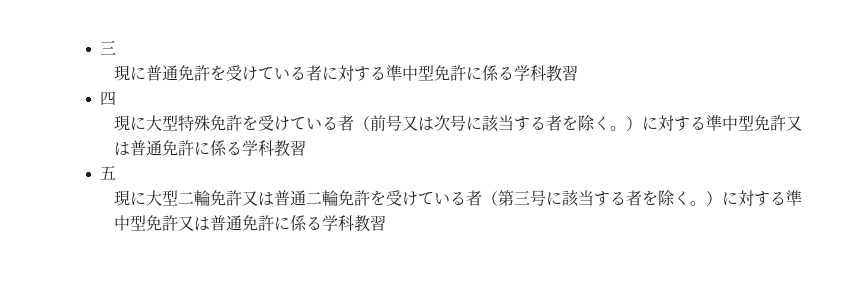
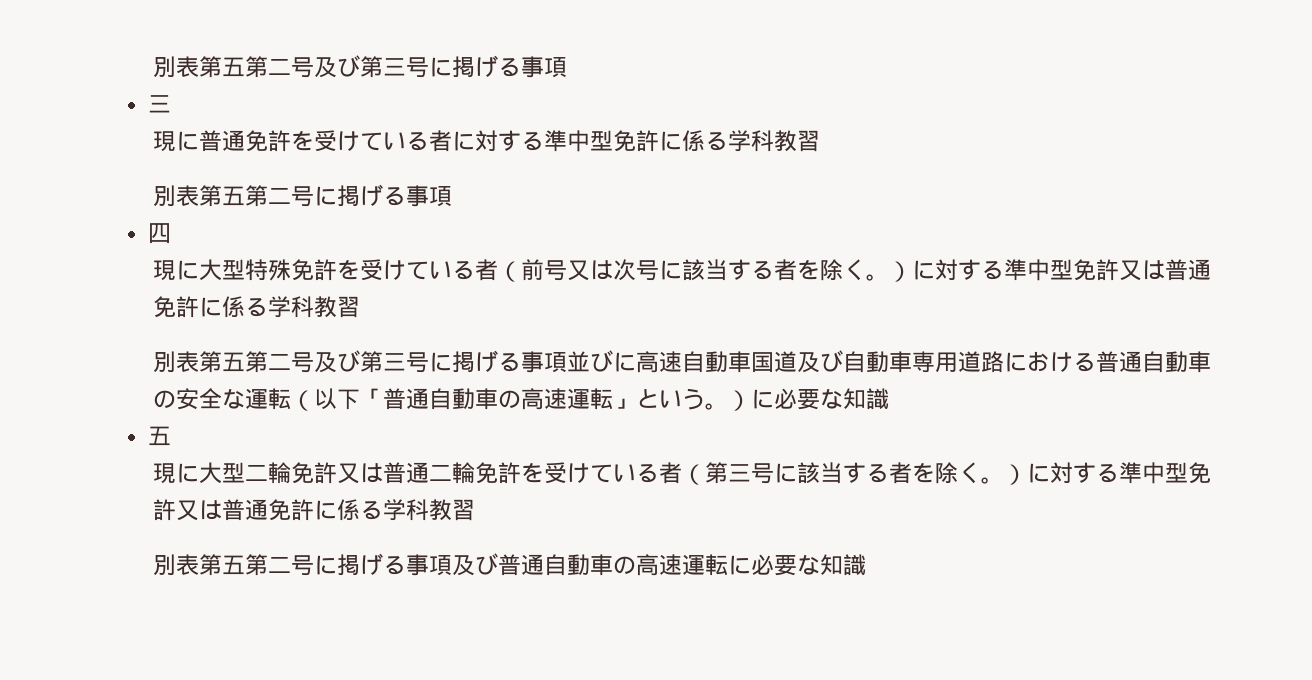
(100, 47) none -> [152,55,567,78] 別表第五第二号及び第三号に掲げる事項 //
(579, 73) none -> [152,184,452,207] // 別表第五第二号に掲げる事項
(307, 148) none -> [152,350,1211,373] [152,388,889,411] // 別表第五第二号及び第三号に掲げる事項並びに高速自動車国道及び自動車専用道路における普通自動車の安全な運転（以下「普通自動車の高速運転」という。）に必要な知識
(387, 223) none -> [152,553,866,576] // 別表第五第二号に掲げる事項及び普通自動車の高速運転に必要な知識

